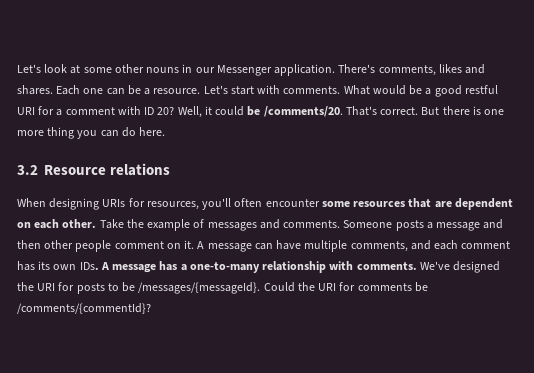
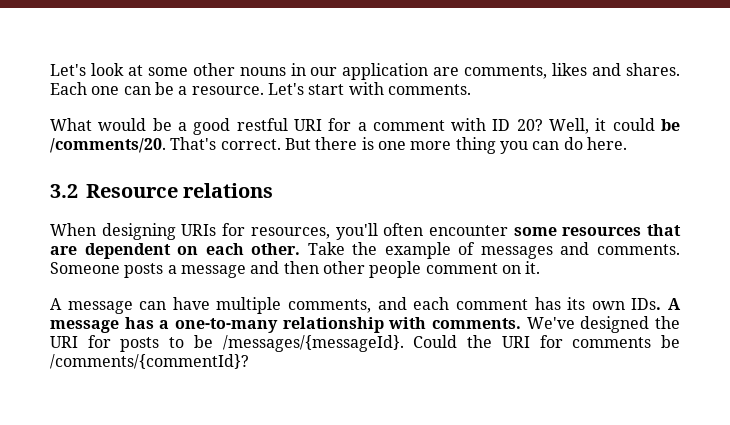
[216,64,376,76] Messenger application. There's -> [342,63,460,80] application are
(341, 90) none -> (471, 89) //
(195, 244) none -> (541, 267) //

